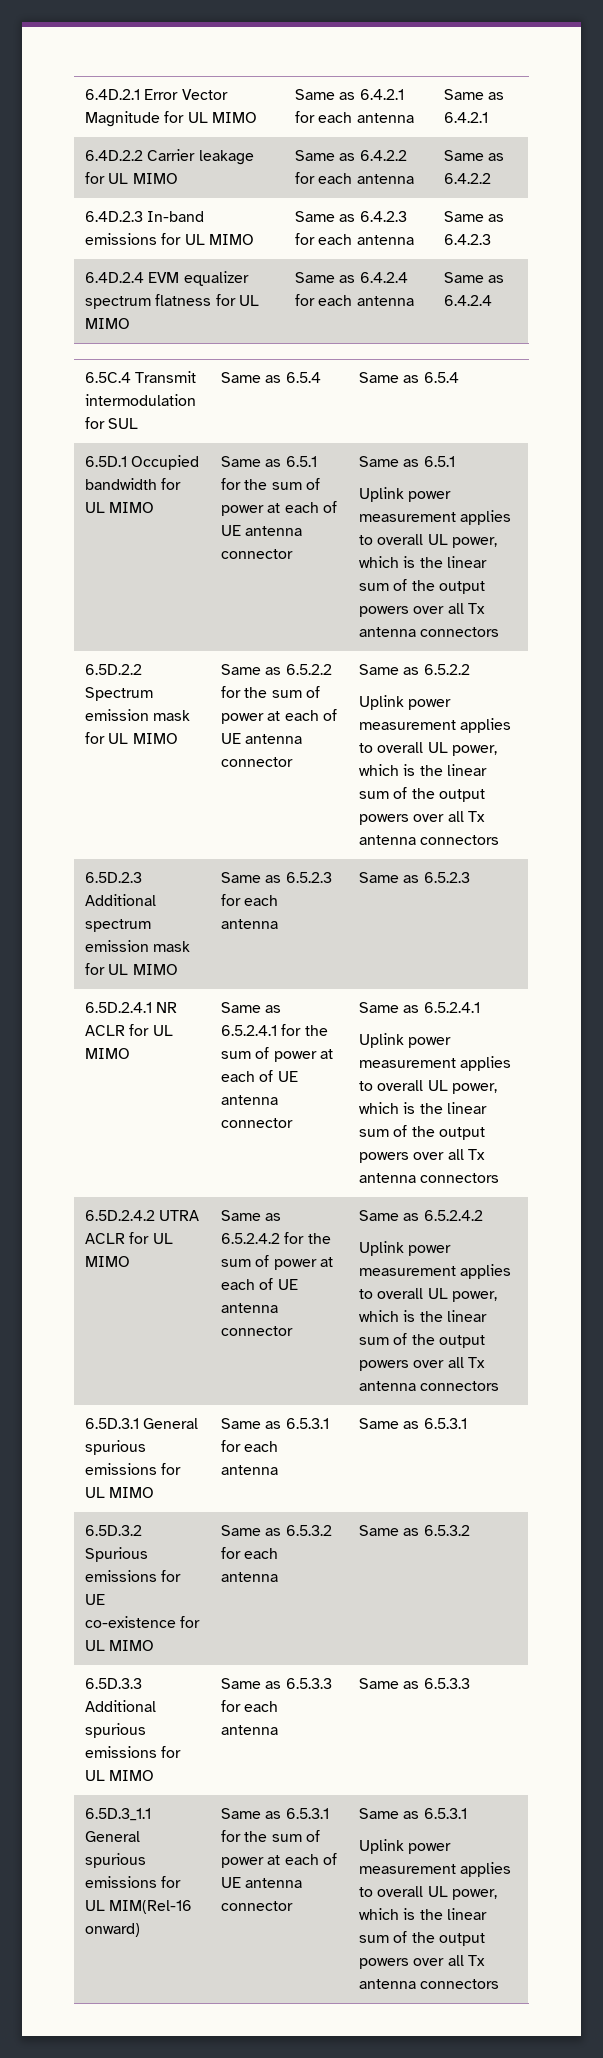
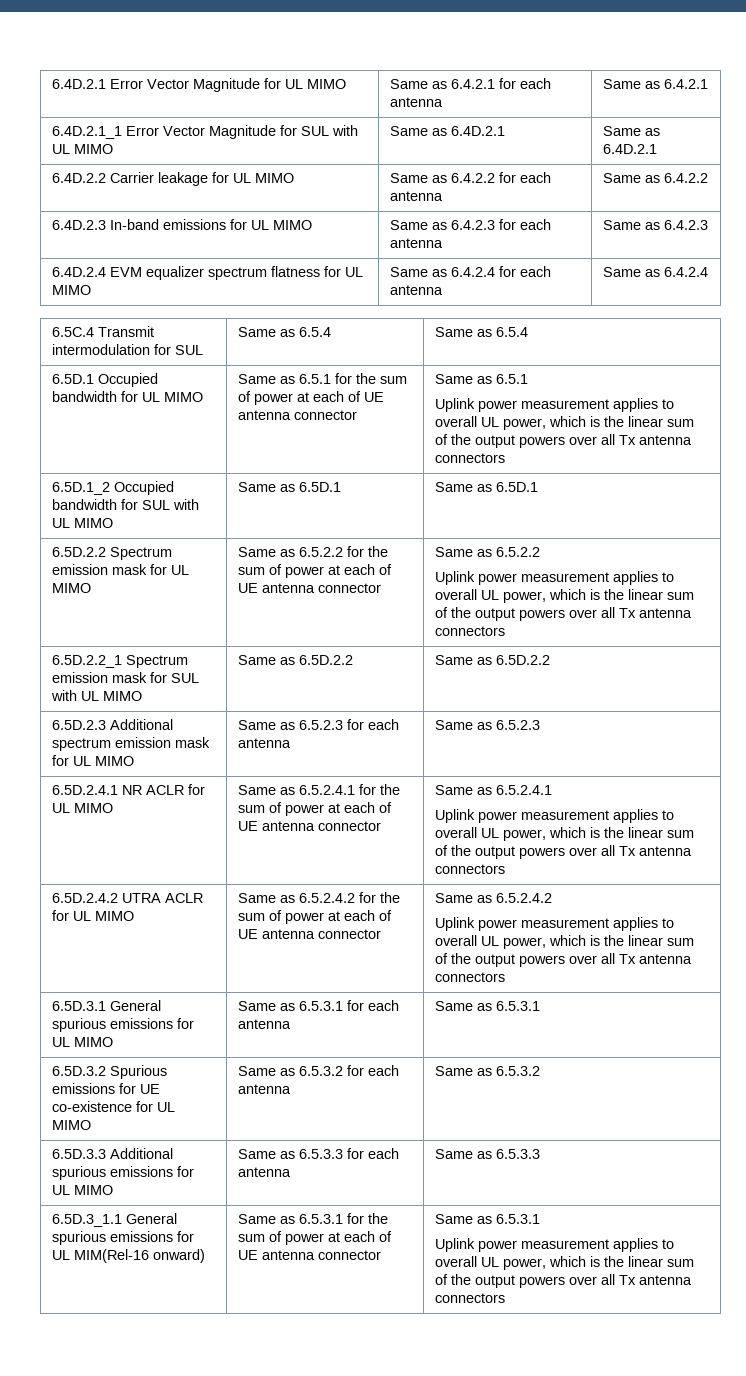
(489, 117) none -> [52,125,359,139] [52,144,114,154] [390,126,506,136] [603,126,661,136] [603,144,658,154] // 6.4D.2.1_1 Error Vector Magnitude for SUL with UL MIMO | Same as 6.4D.2.1 | Same as 6.4D.2.1
(500, 632) none -> [52,481,175,495] [52,499,200,510] [52,518,114,528] [238,482,342,492] [435,482,539,492] // 6.5D.1_2 Occupied bandwidth for SUL with UL MIMO | Same as 6.5D.1 | Same as 6.5D.1
(500, 840) none -> [52,655,189,668] [52,672,200,683] [51,690,143,701] [238,655,354,665] [435,655,551,665] // 6.5D.2.2_1 Spectrum emission mask for SUL with UL MIMO | Same as 6.5D.2.2 | Same as 6.5D.2.2

